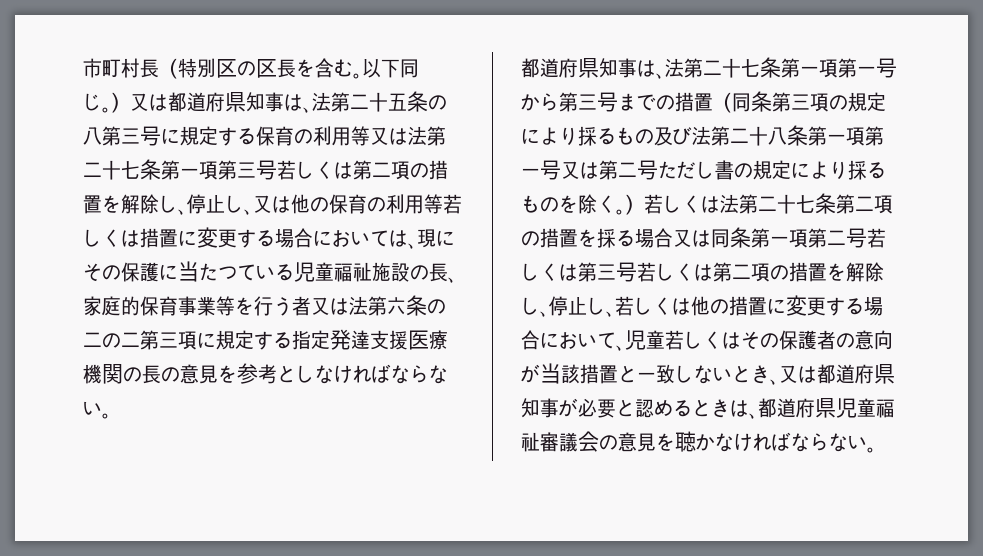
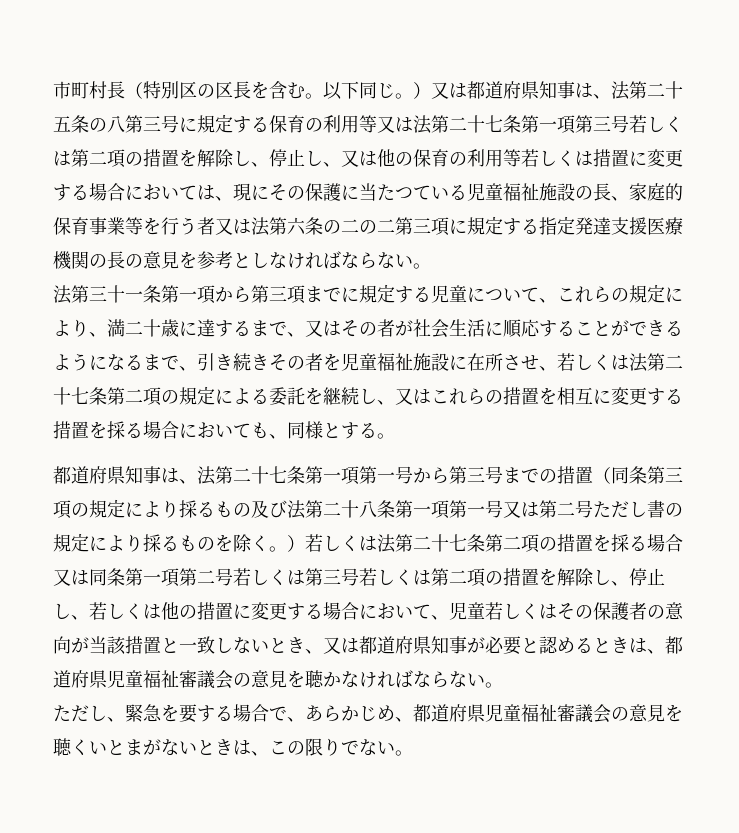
(111, 416) none -> [53,284,683,304] [53,319,683,338] [53,353,683,372] [53,386,683,406] [53,421,395,439] // 法第三十一条第一項から第三項までに規定する児童について、これらの規定により、満二十歳に達するまで、又はその者が社会生活に順応することができるようになるまで、引き続きその者を児童福祉施設に在所させ、若しくは法第二十七条第二項の規定による委託を継続し、又はこれらの措置を相互に変更する措置を採る場合においても、同様とする。
(876, 450) none -> [53,704,683,723] [53,738,413,756] // ただし、緊急を要する場合で、あらかじめ、都道府県児童福祉審議会の意見を聴くいとまがないときは、この限りでない。

